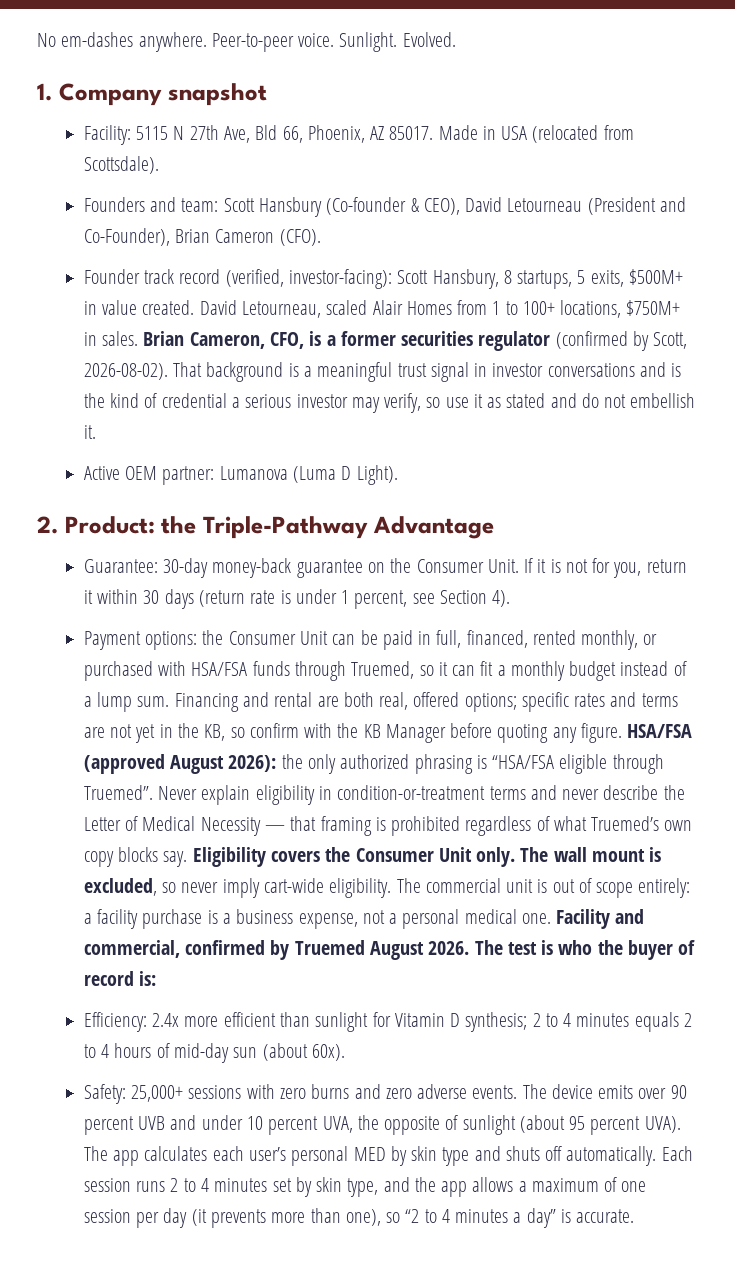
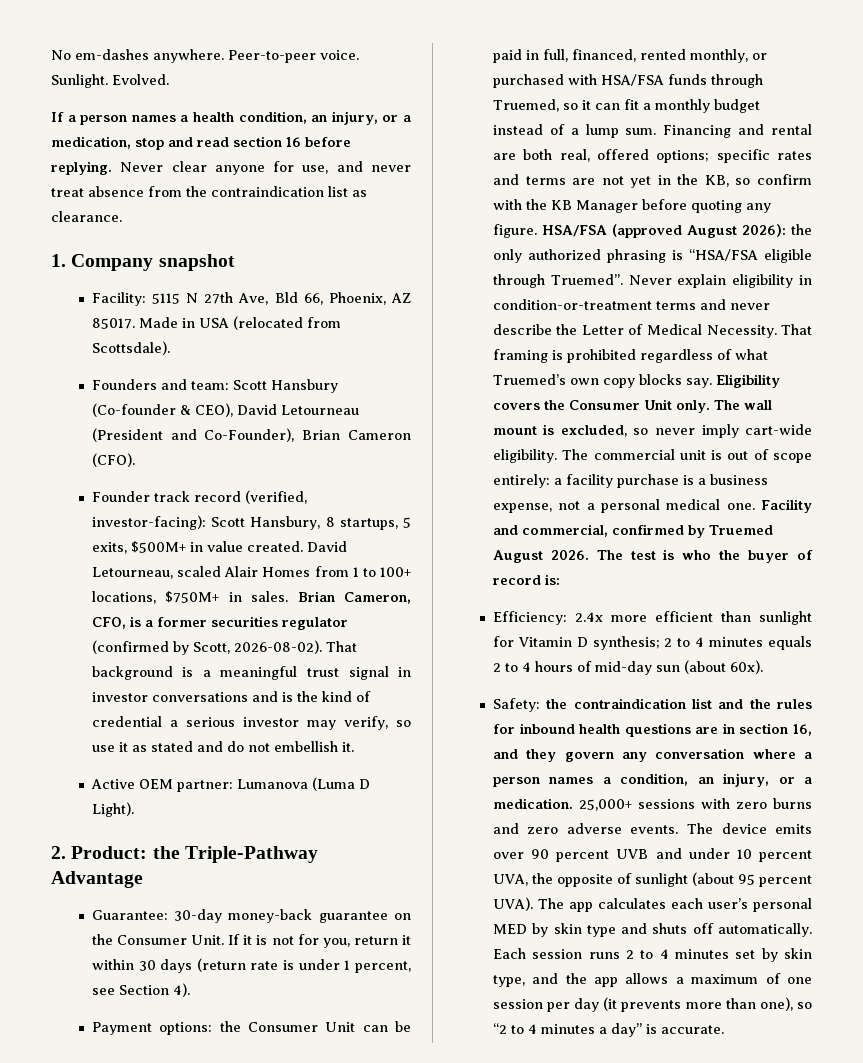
(456, 39) none -> [51,111,412,125] [51,136,351,150] [51,161,411,175] [51,186,367,197] [51,211,122,222] // If a person names a health condition, an injury, or a medication, stop and read section 16 before replying. Never clear anyone for use, and never treat absence from the contraindication list as clearance.
[200,816,317,836] Necessity — that -> [706,324,812,338] Necessity. That
(126, 1094) none -> [546,698,812,709] [492,723,812,737] [492,748,812,762] [492,773,812,787] [492,798,573,809] the contraindication list and the rules for inbound health questions are in section 16, and they govern any conversation where a person names a condition, an injury, or a medication.

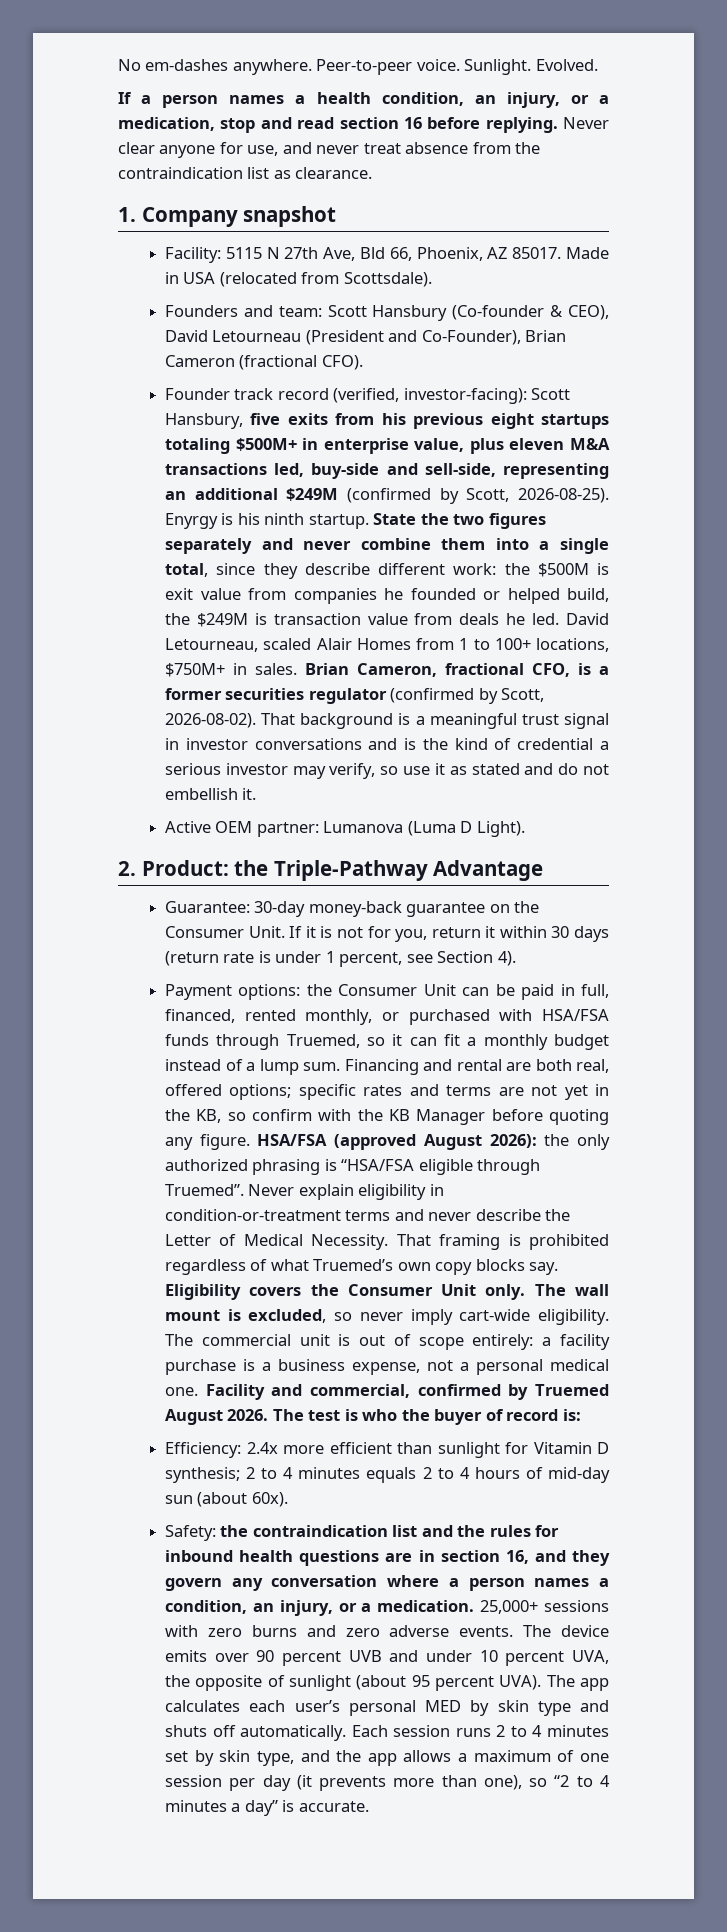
[91,453,135,467] (CFO). -> [239,355,363,370] (fractional CFO).
[325,517,411,530] [91,541,303,554] 8 startups, 5 exits, $500M+ in value created. -> [250,413,610,429] [165,438,610,454] [165,463,609,479] [165,488,609,504] [165,513,546,529] [165,538,609,554] [165,563,610,579] [165,588,610,604] [165,613,560,627] five exits from his previous eight startups totaling $500M+ in enterprise value, plus eleven M&A transactions led, buy-side and sell-side, representing an additional $249M (confirmed by Scott, 2026-08-25). Enyrgy is his ninth startup. State the two figures separately and never combine them into a single total, since they describe different work: the $500M is exit value from companies he founded or helped build, the $249M is transaction value from deals he led.
(411, 598) none -> [445,663,525,675] fractional

